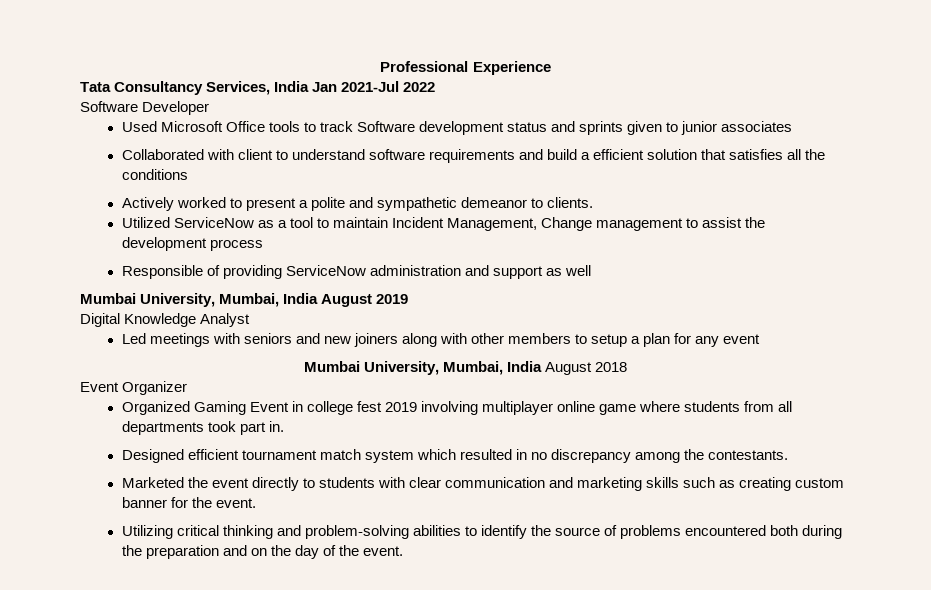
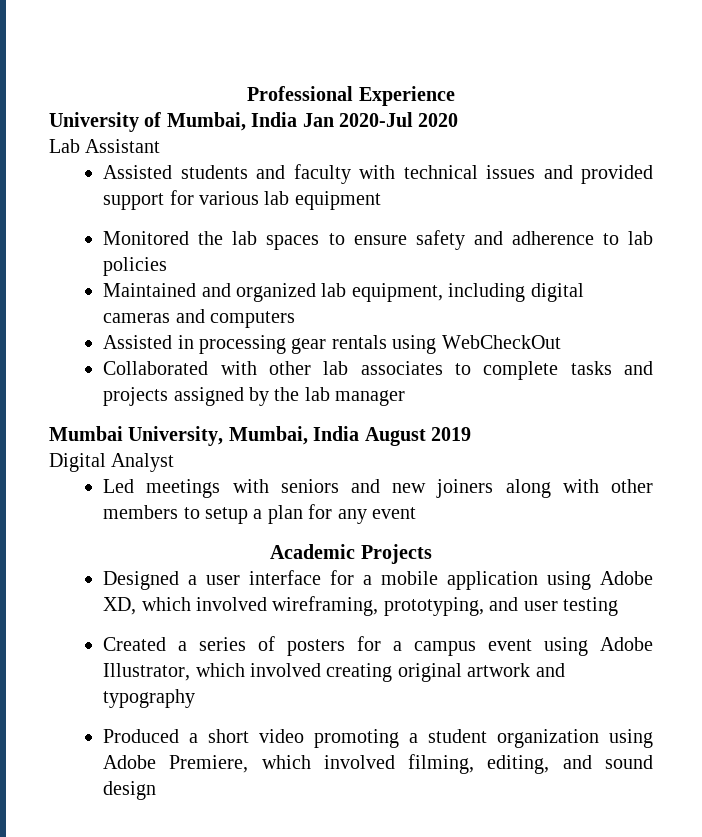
[80,81,436,95] [80,101,210,115] [121,121,793,135] [121,149,826,163] [121,169,188,180] [121,197,594,211] [121,217,766,231] [121,237,263,251] [121,265,591,279] Tata Consultancy Services, India Jan 2021-Jul 2022 // Software Developer // Used Microsoft Office tools to track Software development status and sprints given to junior associates // Collaborated with client to understand software requirements and build a efficient solution that satisfies all the conditions // Actively worked to present a polite and sympathetic demeanor to clients. // Utilized ServiceNow as a tool to maintain Incident Management, Change management to assist the development process // Responsible of providing ServiceNow administration and support as well -> [49,112,459,132] [49,139,161,153] [103,164,653,184] [103,190,381,210] [103,230,653,250] [103,257,168,276] [103,283,584,302] [103,309,296,328] [103,335,561,354] [103,361,654,380] [103,387,406,406] University of Mumbai, India Jan 2020-Jul 2020 // Lab Assistant // Assisted students and faculty with technical issues and provided support for various lab equipment // Monitored the lab spaces to ensure safety and adherence to lab policies // Maintained and organized lab equipment, including digital cameras and computers // Assisted in processing gear rentals using WebCheckOut // Collaborated with other lab associates to complete tasks and projects assigned by the lab manager
[124,313,197,327] Knowledge -> (106, 462) none
[303,361,628,375] [80,381,188,395] [121,401,793,415] [121,421,284,435] [121,449,789,463] [121,477,845,491] [121,497,256,508] [121,525,843,539] [121,545,403,559] Mumbai University, Mumbai, India August 2018 // Event Organizer // Organized Gaming Event in college fest 2019 involving multiplayer online game where students from all departments took part in. // Designed efficient tournament match system which resulted in no discrepancy among the contestants. // Marketed the event directly to students with clear communication and marketing skills such as creating custom banner for the event. // Utilizing critical thinking and problem-solving abilities to identify the source of problems encountered both during the preparation and on the day of the event. -> [270,544,432,564] [103,570,654,590] [103,596,619,616] [103,636,654,656] [103,663,565,682] [103,689,196,708] [103,729,653,748] [103,754,653,774] [103,781,157,800] Academic Projects // Designed a user interface for a mobile application using Adobe XD, which involved wireframing, prototyping, and user testing // Created a series of posters for a campus event using Adobe Illustrator, which involved creating original artwork and typography // Produced a short video promoting a student organization using Adobe Premiere, which involved filming, editing, and sound design

